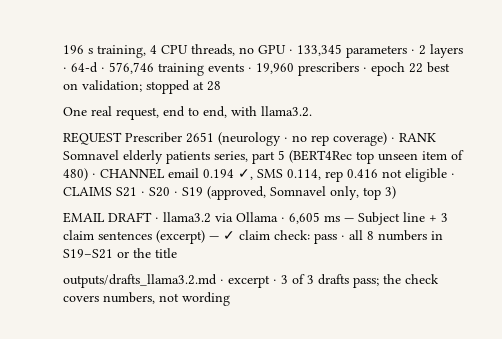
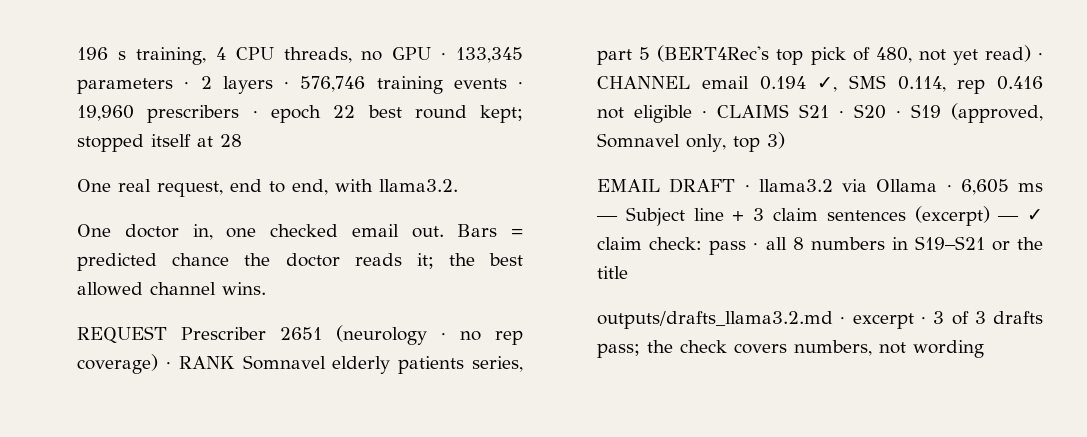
[70,62,105,73] 64-d · -> (290, 85) none
[62,80,190,94] on validation; stopped -> [414,105,523,123] [77,134,192,152] round kept; stopped itself
(312, 111) none -> [77,224,523,240] [77,253,523,271] [77,282,267,296] // One doctor in, one checked email out. Bars = predicted chance the doctor reads it; the best allowed channel wins.
[288,150,464,164] [62,168,88,181] (BERT4Rec top unseen item of 480) -> [657,45,1031,65] (BERT4Rec's top pick of 480, not yet read)

